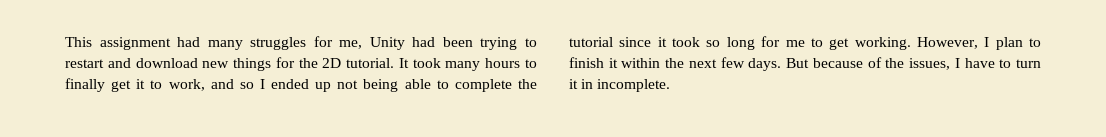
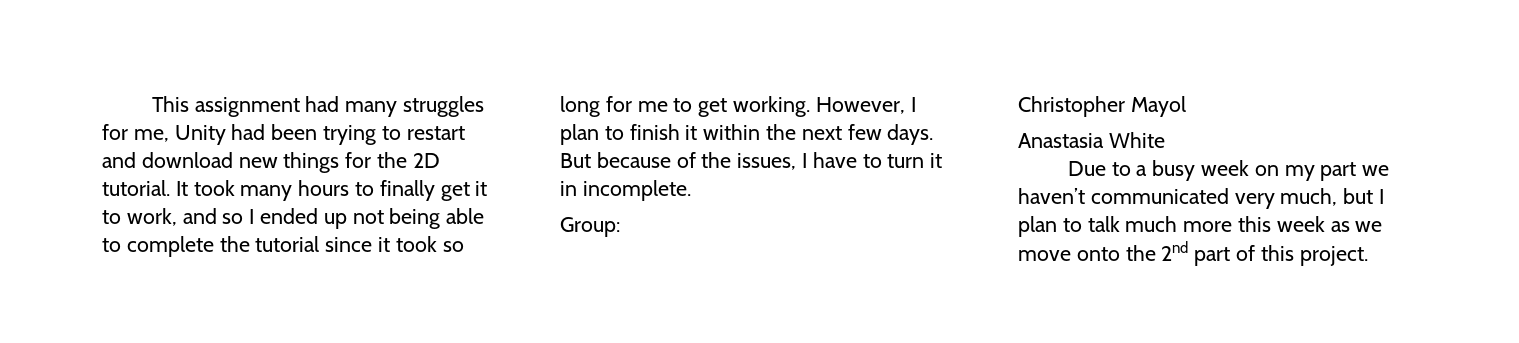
(671, 85) none -> [560,217,620,237] [1018,96,1186,117] [1018,132,1165,148] [1067,160,1390,181] [1018,188,1385,209] [1018,216,1383,237] [1018,241,1368,266] // Group: // Christopher Mayol // Anastasia White // Due to a busy week on my part we haven’t communicated very much, but I plan to talk much more this week as we move onto the 2nd part of this project.

